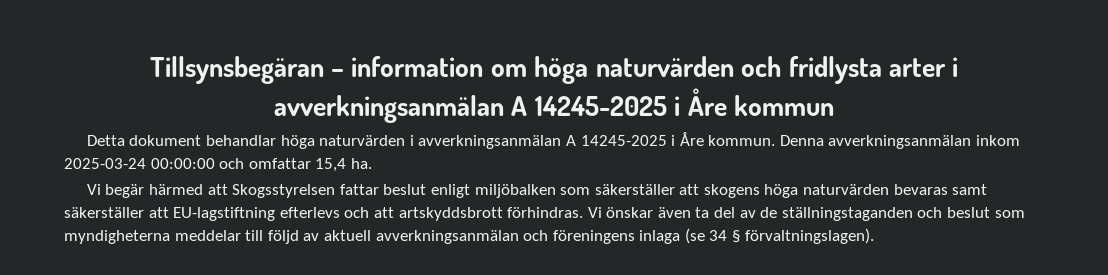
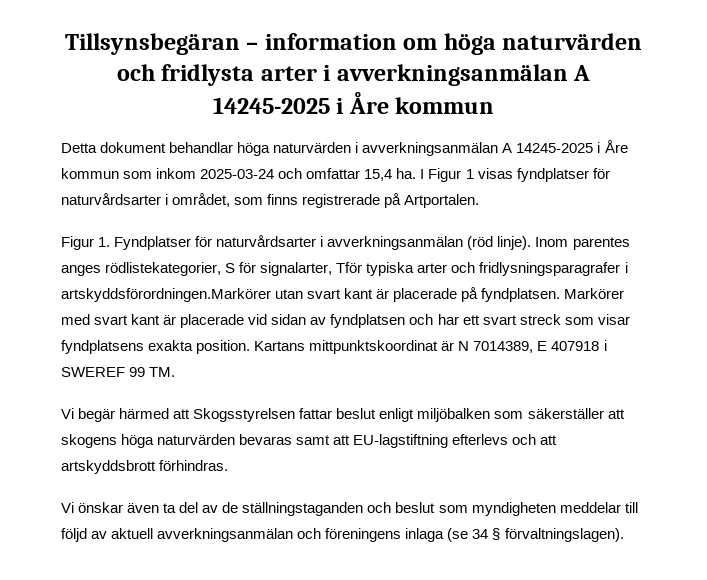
[708,135,972,149] kommun. Denna avverkningsanmälan -> [61,168,153,179] kommun som
[150,158,215,169] 00:00:00 -> (275, 174) none
(372, 163) none -> [420,168,610,182] [61,193,480,208] [61,235,630,250] [61,262,628,276] [61,287,625,302] [61,314,630,328] [61,340,607,354] [61,367,176,377] I Figur 1 visas fyndplatser för naturvårdsarter i området, som finns registrerade på Artportalen. // Figur 1. Fyndplatser för naturvårdsarter i avverkningsanmälan (röd linje). Inom parentes anges rödlistekategorier, S för signalarter, Tför typiska arter och fridlysningsparagrafer i artskyddsförordningen.Markörer utan svart kant är placerade på fyndplatsen. Markörer med svart kant är placerade vid sidan av fyndplatsen och har ett svart streck som visar fyndplatsens exakta position. Kartans mittpunktskoordinat är N 7014389, E 407918 i SWEREF 99 TM.
[64,207,144,218] säkerställer -> (331, 440) none
(584, 212) none -> (229, 465) //
[64,230,170,244] myndigheterna -> [471,502,556,516] myndigheten

